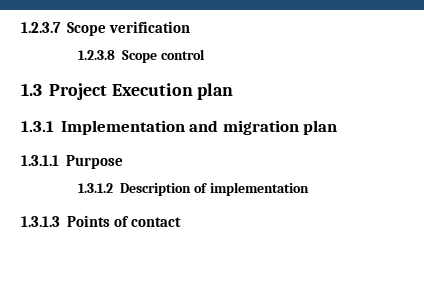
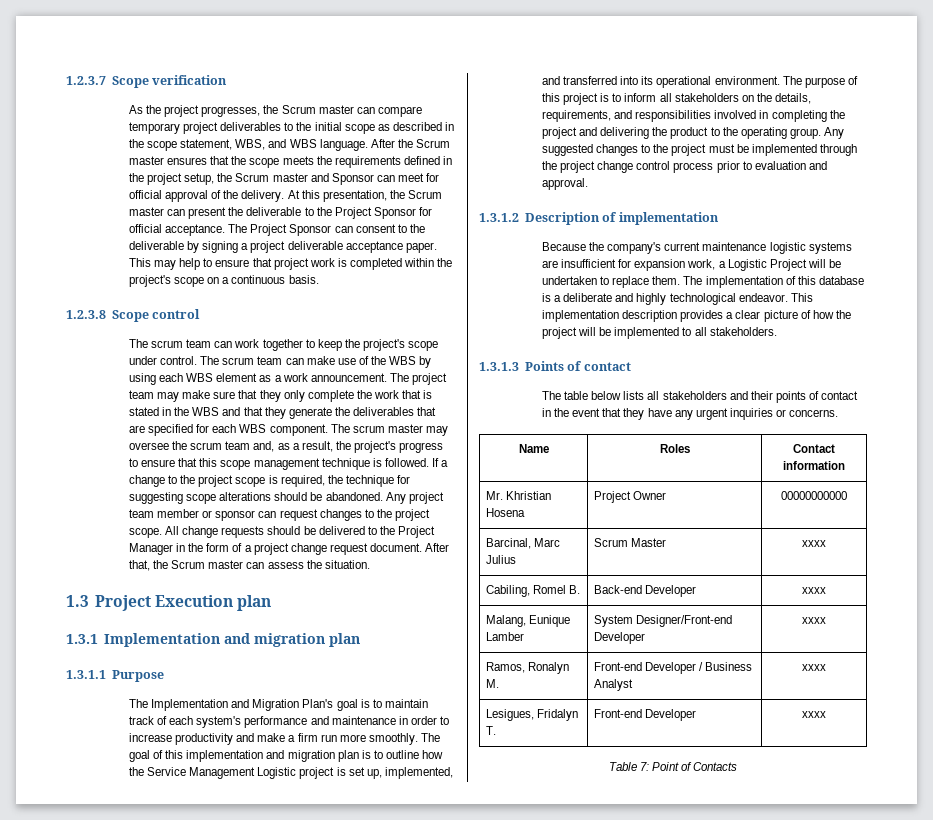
[78,49,206,63] 1.2.3.8 Scope control -> [128,105,422,117] [128,122,454,134] [128,139,450,151] [128,156,452,168] [128,173,440,185] [128,190,442,202] [128,207,432,219] [128,224,425,236] [128,241,437,253] [128,258,453,270] [128,275,319,287] [66,309,201,322] [128,339,439,351] [128,356,432,368] [128,373,447,385] [128,390,433,402] [128,407,437,419] [128,424,448,436] [128,441,444,453] [128,458,449,470] [128,475,410,487] [128,492,444,504] [128,509,430,521] [128,526,435,538] [128,543,450,555] [128,560,370,571] As the project progresses, the Scrum master can compare temporary project deliverables to the initial scope as described in the scope statement, WBS, and WBS language. After the Scrum master ensures that the scope meets the requirements defined in the project setup, the Scrum master and Sponsor can meet for official approval of the delivery. At this presentation, the Scrum master can present the deliverable to the Project Sponsor for official acceptance. The Project Sponsor can consent to the deliverable by signing a project deliverable acceptance paper. This may help to ensure that project work is completed within the project's scope on a continuous basis. // 1.2.3.8 Scope control // The scrum team can work together to keep the project's scope under control. The scrum team can make use of the WBS by using each WBS element as a work announcement. The project team may make sure that they only complete the work that is stated in the WBS and that they generate the deliverables that are specified for each WBS component. The scrum master may oversee the scrum team and, as a result, the project's progress to ensure that this scope management technique is followed. If a change to the project scope is required, the technique for suggesting scope alterations should be abandoned. Any project team member or sponsor can request changes to the project scope. All change requests should be delivered to the Project Manager in the form of a project change request document. After that, the Scrum master can assess the situation.
[78,182,310,196] [21,215,182,227] 1.3.1.2 Description of implementation // 1.3.1.3 Points of contact -> [128,699,428,711] [128,716,449,728] [128,733,440,745] [128,750,444,762] [128,767,453,779] [541,76,858,88] [541,93,811,105] [541,110,845,122] [541,127,844,139] [541,144,857,156] [541,161,827,173] [541,178,588,190] [479,212,719,225] [541,242,852,254] [541,259,841,271] [541,276,864,288] [541,293,813,305] [541,310,851,322] [541,327,777,339] [479,361,631,371] [541,391,859,403] [541,408,839,420] [518,444,549,453] [659,444,690,453] [793,444,835,453] [783,461,845,470] [485,491,551,500] [485,508,525,517] [593,491,666,503] [781,491,847,500] [485,538,560,549] [485,555,516,564] [593,538,666,547] [802,540,826,547] [485,585,580,597] [593,585,696,597] [802,587,826,594] [485,615,570,627] [485,632,524,641] [593,615,732,627] [593,632,645,644] [802,617,826,624] [485,662,569,674] [485,679,499,688] [593,662,752,674] [593,679,633,691] [802,664,826,671] [485,709,578,721] [485,726,496,735] [593,709,696,721] [802,711,826,718] [608,762,738,771] The Implementation and Migration Plan's goal is to maintain track of each system's performance and maintenance in order to increase productivity and make a firm run more smoothly. The goal of this implementation and migration plan is to outline how the Service Management Logistic project is set up, implemented, and transferred into its operational environment. The purpose of this project is to inform all stakeholders on the details, requirements, and responsibilities involved in completing the project and delivering the product to the operating group. Any suggested changes to the project must be implemented through the project change control process prior to evaluation and approval. // 1.3.1.2 Description of implementation // Because the company's current maintenance logistic systems are insufficient for expansion work, a Logistic Project will be undertaken to replace them. The implementation of this database is a deliberate and highly technological endeavor. This implementation description provides a clear picture of how the project will be implemented to all stakeholders. // 1.3.1.3 Points of contact // The table below lists all stakeholders and their points of contact in the event that they have any urgent inquiries or concerns. // Name | Roles | Contact information // Mr. Khristian Hosena | Project Owner | 00000000000 // Barcinal, Marc Julius | Scrum Master | xxxx // Cabiling, Romel B. | Back-end Developer | xxxx // Malang, Eunique Lamber | System Designer/Front-end Developer | xxxx // Ramos, Ronalyn M. | Front-end Developer / Business Analyst | xxxx // Lesigues, Fridalyn T. | Front-end Developer | xxxx // Table 7: Point of Contacts

